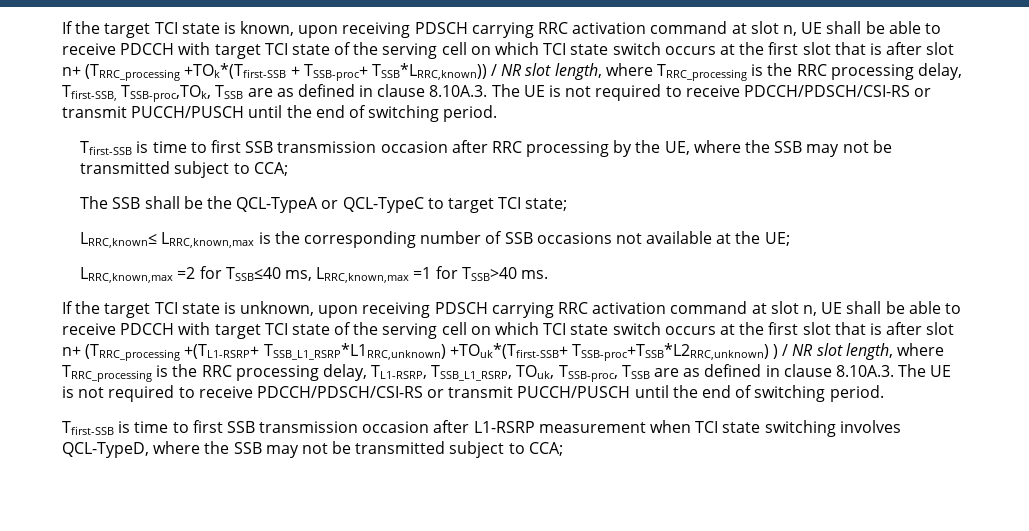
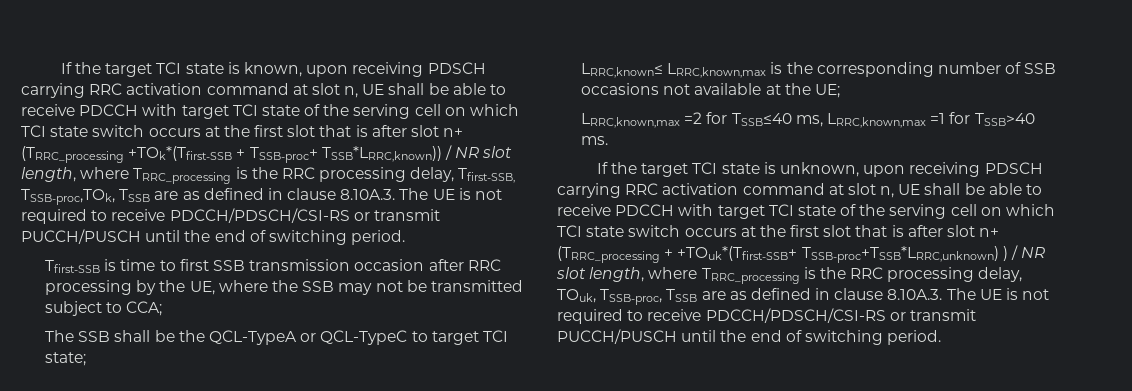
[184,343,769,361] +(TL1-RSRP+ TSSB_L1_RSRP*L1RRC,unknown) +TOuk*(Tfirst-SSB+ TSSB-proc+TSSB*L2RRC,unknown) -> [664,246,999,263] + +TOuk*(Tfirst-SSB+ TSSB-proc+TSSB*LRRC,unknown)
[371,365,513,381] TL1-RSRP, TSSB_L1_RSRP, -> (1023, 274) none
[62,420,901,437] [62,441,563,458] // Tfirst-SSB is time to first SSB transmission occasion after L1-RSRP measurement when TCI state switching involves QCL-TypeD, where the SSB may not be transmitted subject to CCA; -> (942, 337) none

